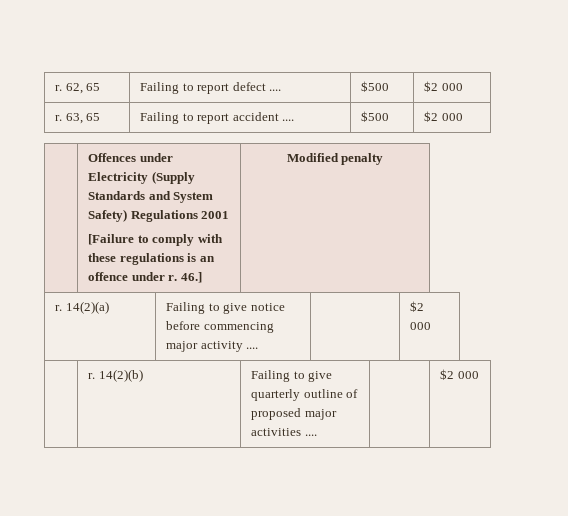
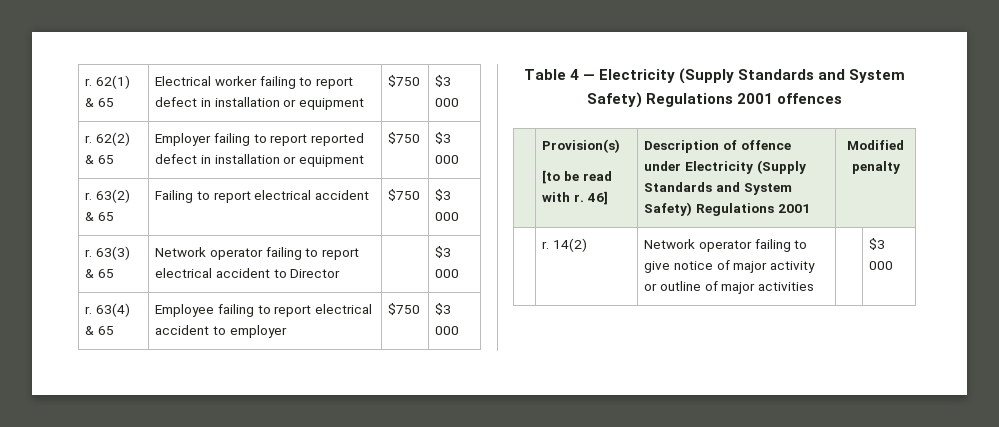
[55,83,101,94] [140,82,282,94] [361,81,390,92] [424,81,463,92] [55,113,101,124] [140,112,295,124] [361,111,390,122] [424,111,463,122] [88,153,137,162] r. 62, 65 | Failing to report defect .... | $500 | $2 000 // r. 63, 65 | Failing to report accident .... | $500 | $2 000 // | Offences -> [85,75,130,89] [85,98,114,107] [155,76,353,89] [155,97,364,110] [388,75,421,87] [435,75,452,87] [435,98,460,107] [85,132,130,146] [85,155,114,164] [155,133,364,146] [155,154,364,167] [388,132,421,144] [435,132,452,144] [435,155,460,164] [85,189,130,203] [85,212,114,221] [155,190,369,203] [388,189,421,201] [435,189,452,201] [435,212,460,221] [85,246,130,260] [85,269,114,278] [155,247,359,260] [155,268,341,278] [435,246,452,258] [435,269,460,278] [85,303,130,317] [85,326,114,335] [155,304,372,317] [155,325,287,338] [388,303,421,315] [435,303,452,315] [435,326,460,335] [523,68,906,84] [586,92,843,108] [542,139,621,153] [542,170,612,184] [542,191,608,205] [644,140,791,153] r. 62(1) & 65 | Electrical worker failing to report defect in installation or equipment | $750 | $3 000 // r. 62(2) & 65 | Employer failing to report reported defect in installation or equipment | $750 | $3 000 // r. 63(2) & 65 | Failing to report electrical accident | $750 | $3 000 // r. 63(3) & 65 | Network operator failing to report electrical accident to Director | | $3 000 // r. 63(4) & 65 | Employee failing to report electrical accident to employer | $750 | $3 000 // Table 4 — Electricity (Supply Standards and System Safety) Regulations 2001 offences // | Provision(s) // [to be read with r. 46] | Description of offence
[88,234,223,246] [88,253,215,265] [88,272,202,283] [286,153,384,165] [55,301,109,314] [166,302,285,314] [166,321,274,333] [166,341,259,352] [410,301,425,312] [410,322,432,330] [88,369,143,382] [251,370,333,382] [251,389,359,401] [251,408,337,420] [251,428,317,436] [440,369,455,380] // [Failure to comply with these regulations is an offence under r. 46.] | Modified penalty // r. 14(2)(a) | Failing to give notice before commencing major activity .... | | $2 000 // | r. 14(2)(b) | Failing to give quarterly outline of proposed major activities .... | | $2 -> [847,140,904,150] [851,161,900,174] [542,238,587,252] [644,239,808,252] [644,260,815,273] [644,281,814,294] [869,238,886,250] | Modified penalty // | r. 14(2) | Network operator failing to give notice of major activity or outline of major activities | | $3

